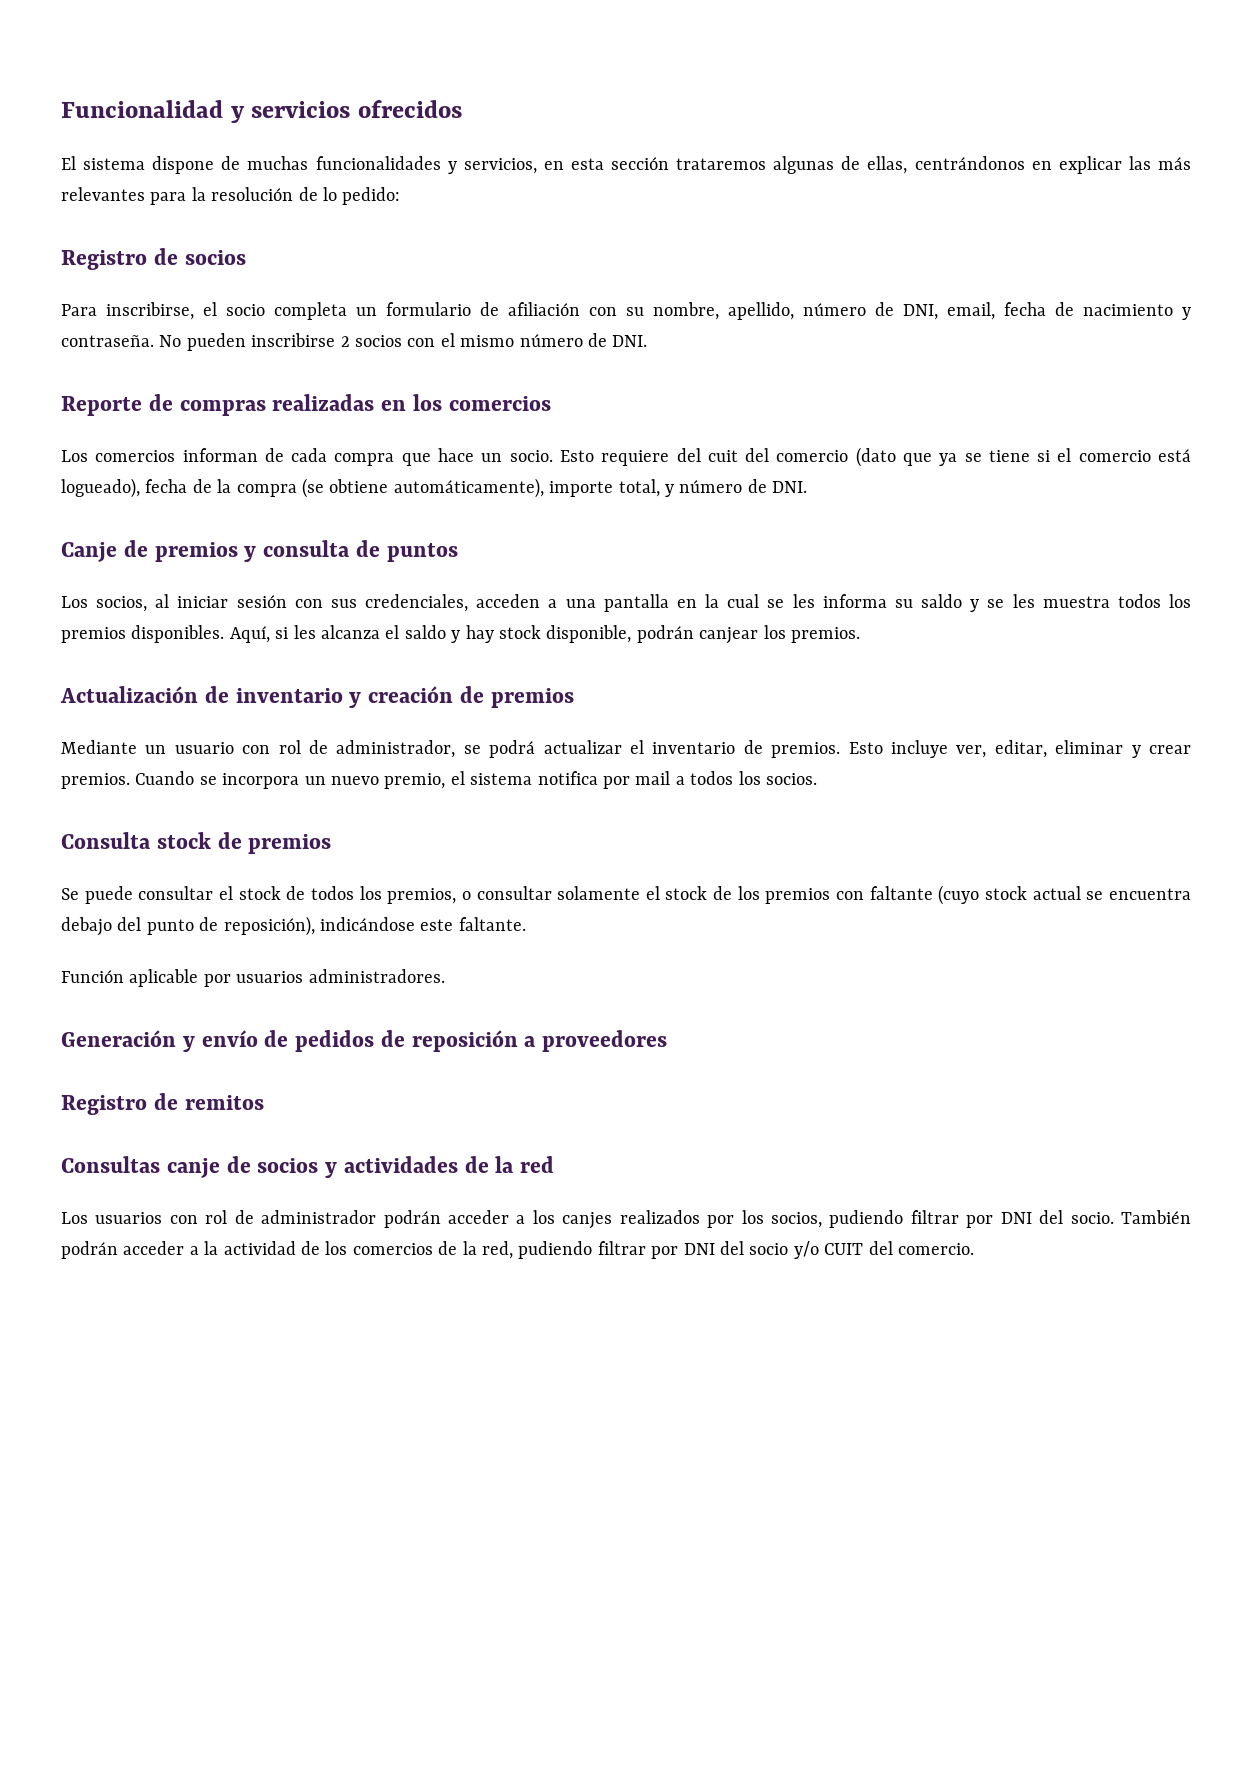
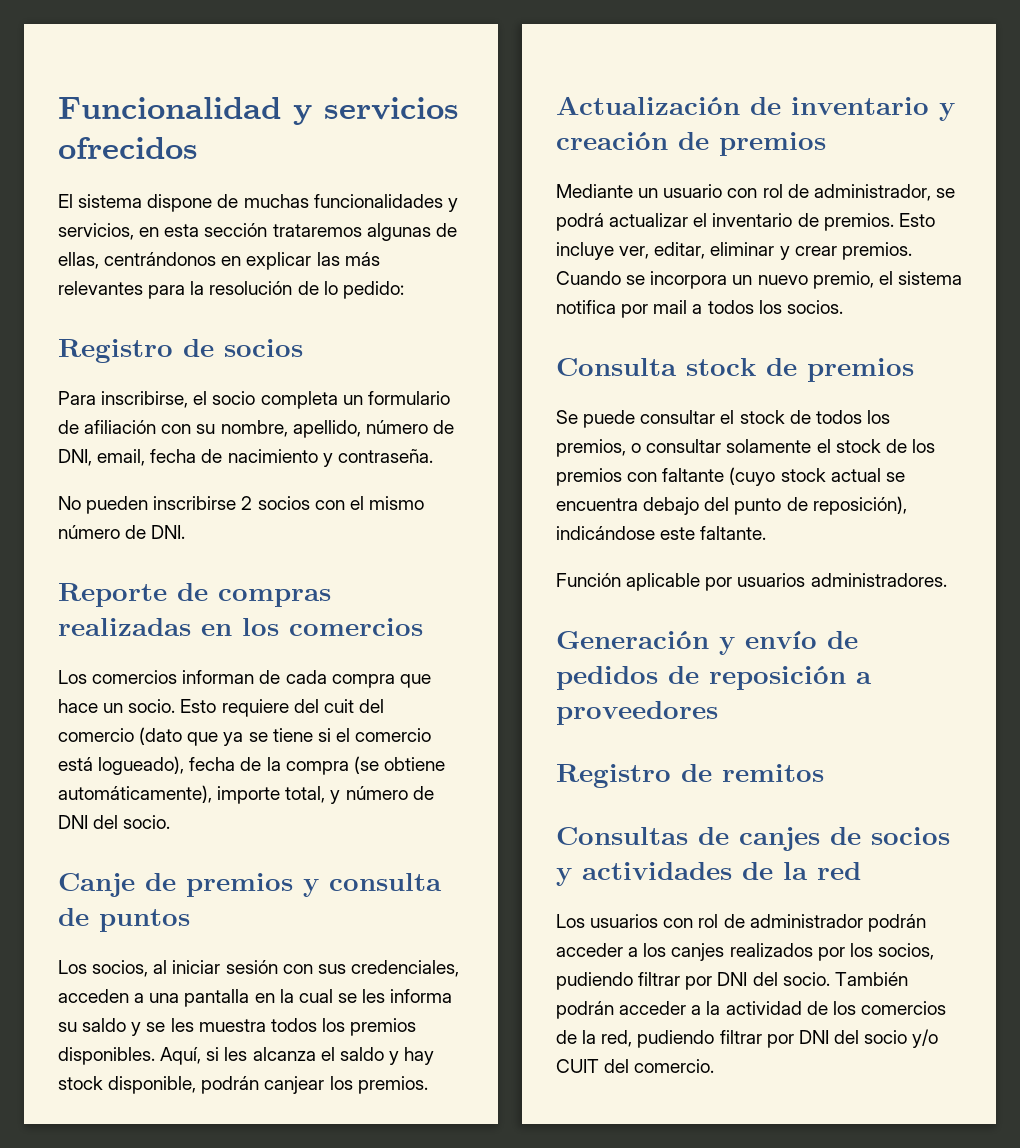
(154, 341) none -> (433, 456) //
[772,481,808,493] DNI. -> [58,815,171,829] DNI del socio.
[166,1158,220,1178] canje -> [698,827,820,851] de canjes

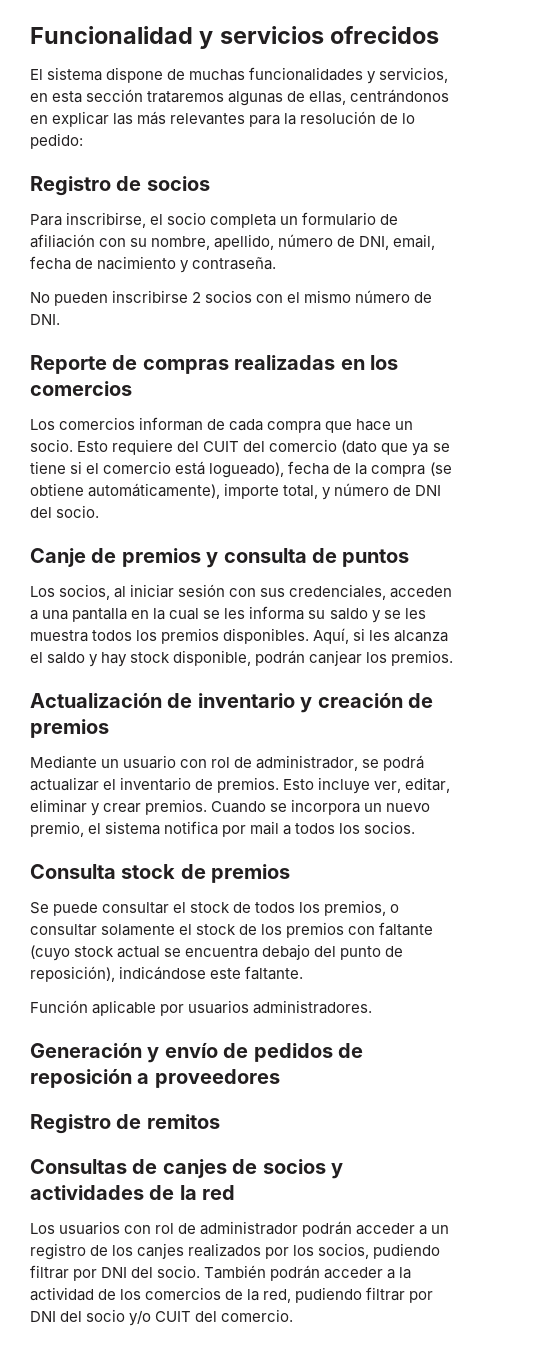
[323,699,354,713] cuit -> [203,441,240,452] CUIT
(639, 952) none -> [431,1225,450,1234] [30,1243,109,1260] un registro de

